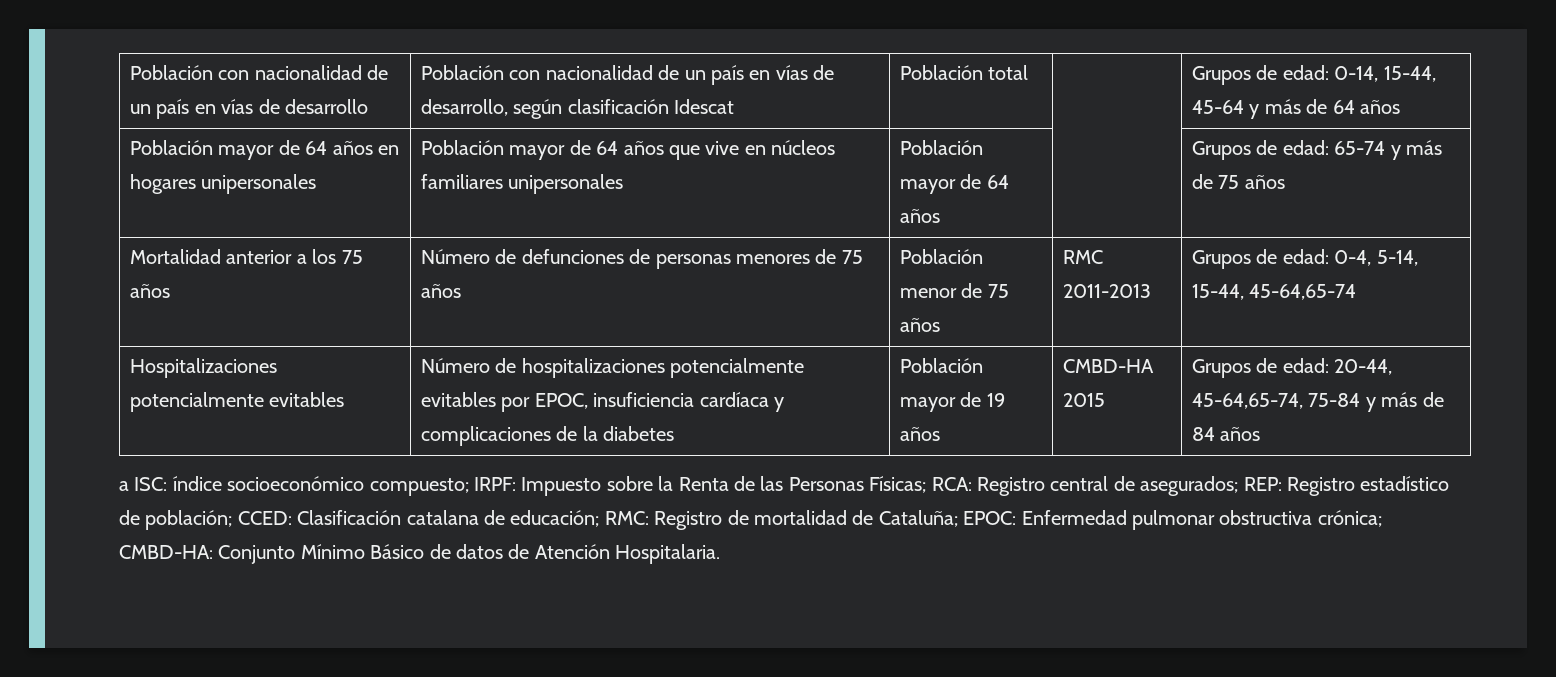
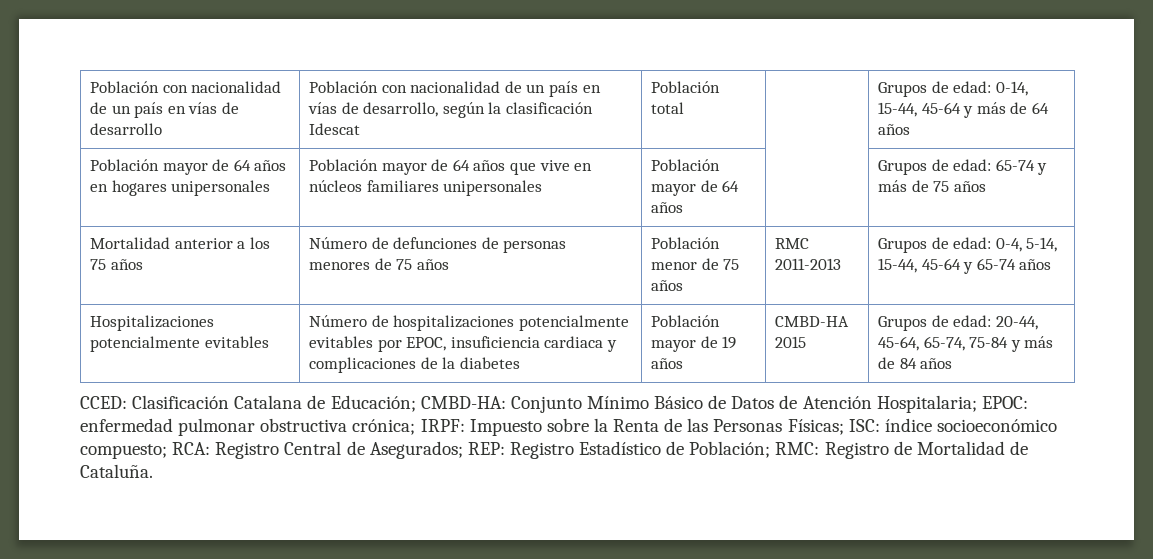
(563, 109) none -> [488,102,502,114] la
[1249,284,1357,300] 45-64,65-74 -> [921,258,1052,274] 45-64 y 65-74 años
[699,392,769,407] cardíaca -> [544,336,604,348] cardiaca
[1191,393,1303,409] 45-64,65-74, -> [878,336,965,351] 45-64, 65-74,
[119,476,469,496] a ISC: índice socioeconómico compuesto; -> [80,395,1028,413] [80,418,416,436] CCED: Clasificación Catalana de Educación; CMBD-HA: Conjunto Mínimo Básico de Datos de Atención Hospitalaria; EPOC: enfermedad pulmonar obstructiva crónica;
[931,476,1450,496] [119,510,1382,530] [119,544,721,564] RCA: Registro central de asegurados; REP: Registro estadístico de población; CCED: Clasificación catalana de educación; RMC: Registro de mortalidad de Cataluña; EPOC: Enfermedad pulmonar obstructiva crónica; CMBD-HA: Conjunto Mínimo Básico de datos de Atención Hospitalaria. -> [848,418,1057,432] [80,441,1028,459] [80,464,153,478] ISC: índice socioeconómico compuesto; RCA: Registro Central de Asegurados; REP: Registro Estadístico de Población; RMC: Registro de Mortalidad de Cataluña.

